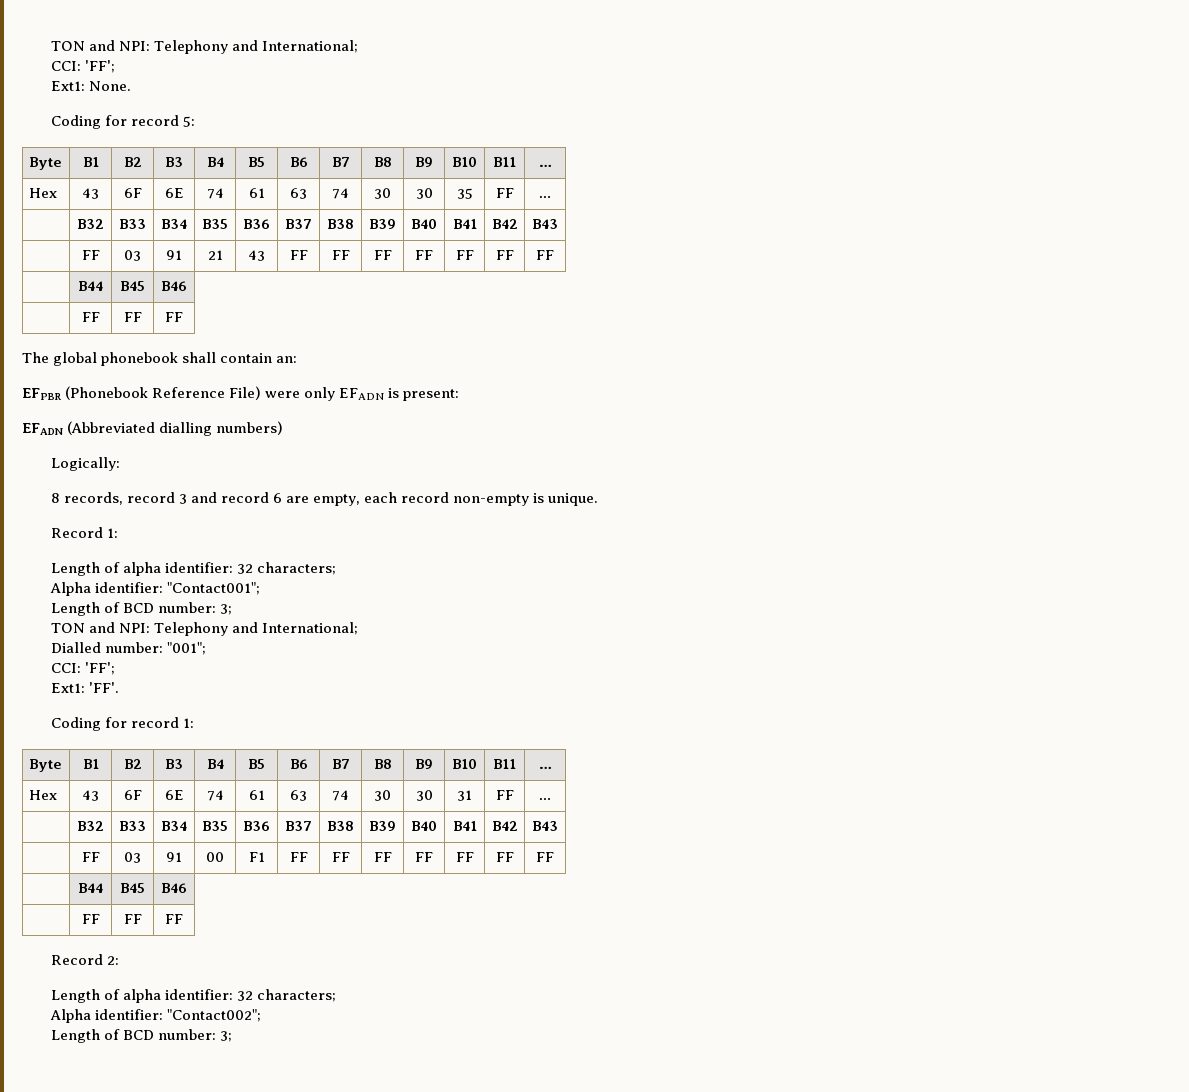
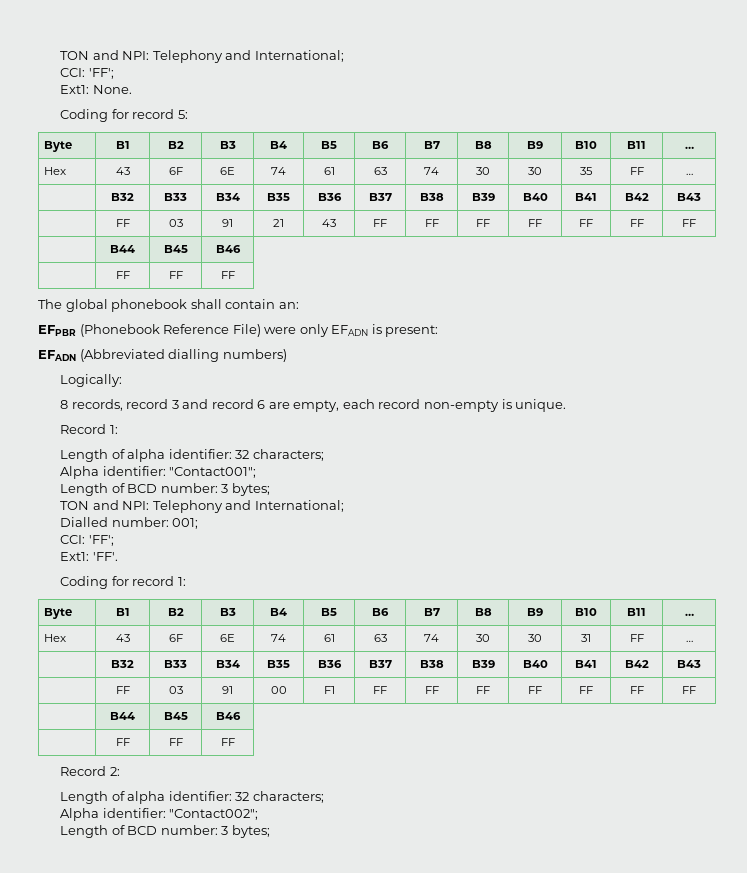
[219,604,232,615] 3; -> [221,483,270,496] 3 bytes;
[166,642,206,655] "001"; -> [172,518,199,529] 001;
[219,1031,232,1042] 3; -> [221,825,270,838] 3 bytes;

